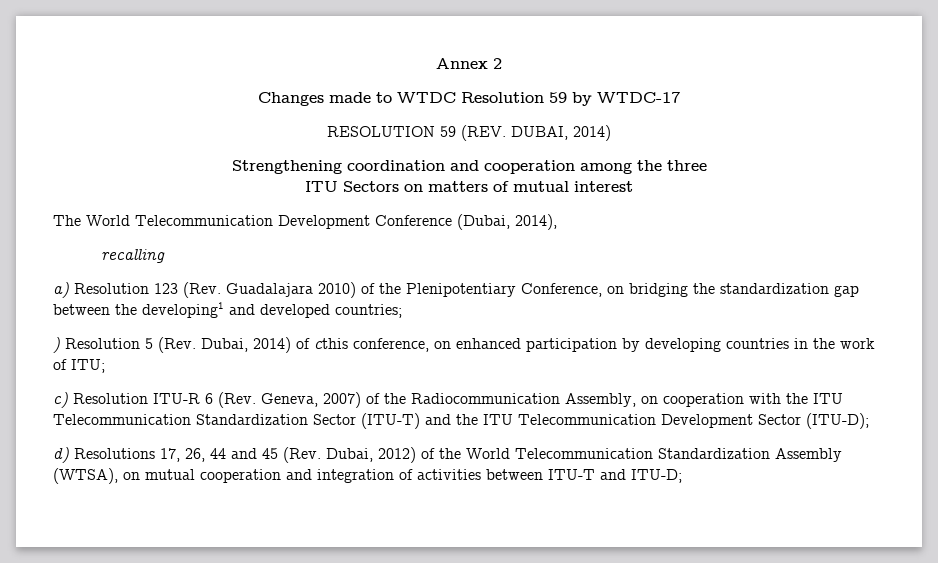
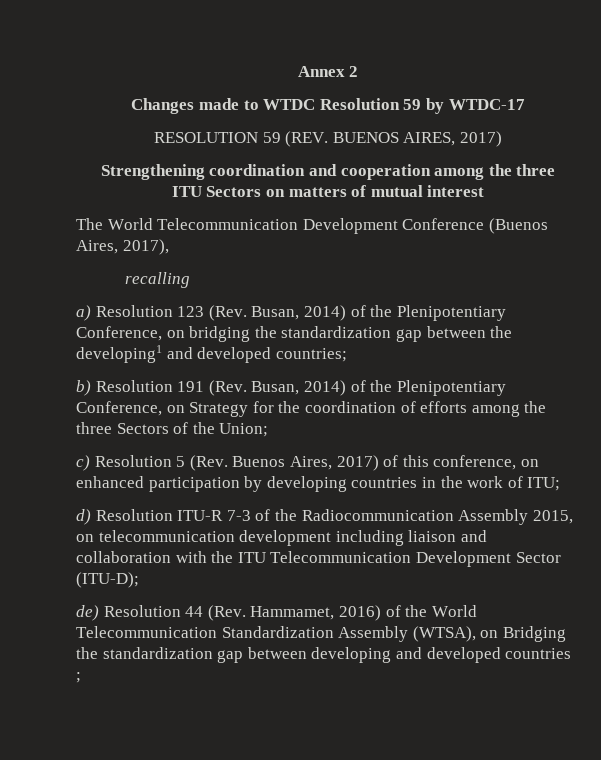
[511,125,611,141] DUBAI, 2014) -> [332,131,502,147] BUENOS AIRES, 2017)
[457,214,557,230] (Dubai, 2014), -> [488,218,548,234] [76,239,169,255] (Buenos Aires, 2017),
[226,282,356,298] Guadalajara 2010) -> [251,305,346,321] Busan, 2014)
[53,337,348,353] ) Resolution 5 (Rev. Dubai, 2014) of cthis -> [76,380,506,396] [76,401,547,417] [76,422,269,437] [76,455,429,471] b) Resolution 191 (Rev. Busan, 2014) of the Plenipotentiary Conference, on Strategy for the coordination of efforts among the three Sectors of the Union; // c) Resolution 5 (Rev. Buenos Aires, 2017) of this
[53,392,68,408] c) -> [76,509,91,525] d)
[205,392,843,408] [53,413,869,429] [53,447,416,463] 6 (Rev. Geneva, 2007) of the Radiocommunication Assembly, on cooperation with the ITU Telecommunication Standardization Sector (ITU-T) and the ITU Telecommunication Development Sector (ITU-D); // d) Resolutions 17, 26, 44 and 45 (Rev. Dubai, 2012) -> [226,509,573,525] [76,530,487,546] [76,551,561,567] [76,572,139,588] [76,605,381,621] 7-3 of the Radiocommunication Assembly 2015, on telecommunication development including liaison and collaboration with the ITU Telecommunication Development Sector (ITU-D); // de) Resolution 44 (Rev. Hammamet, 2016)
[145,469,682,483] mutual cooperation and integration of activities between ITU-T and ITU-D; -> [502,626,566,642] [76,647,572,663] [76,672,81,683] Bridging the standardization gap between developing and developed countries ;

